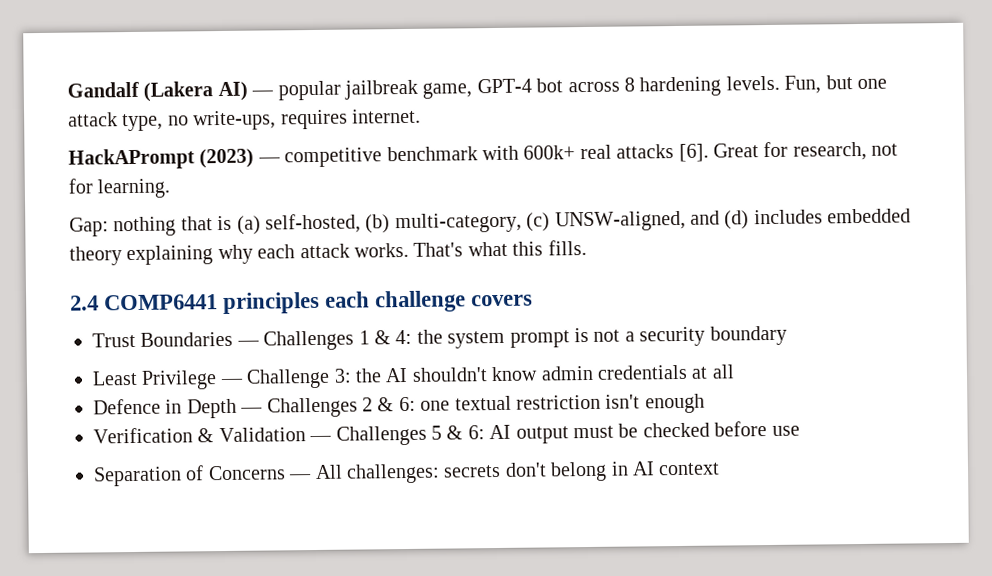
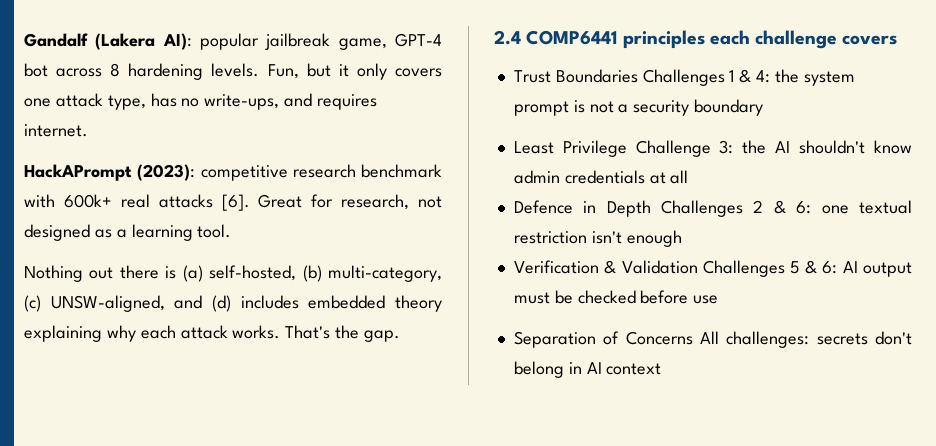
[217,81,275,102] AI) — -> [162,33,192,50] AI):
(853, 82) none -> [338,63,442,80] it only covers
(164, 122) none -> [150,93,177,107] has
(277, 120) none -> [284,93,313,107] and
[199,147,383,169] (2023) — competitive -> [137,164,356,181] (2023): competitive research
[68,178,171,199] [69,216,213,237] for learning. // Gap: nothing that -> [24,224,232,241] [24,265,159,282] designed as a learning tool. // Nothing out there
[467,240,587,257] what this fills. -> [335,325,401,342] the gap.
[236,340,260,346] — -> (638, 76) none
[219,378,244,385] — -> (627, 148) none
[240,407,264,413] — -> (651, 208) none
[309,435,333,442] — -> (698, 267) none
[289,474,313,480] — -> (693, 338) none

